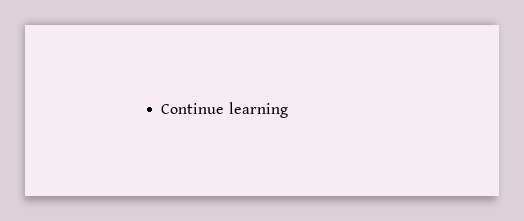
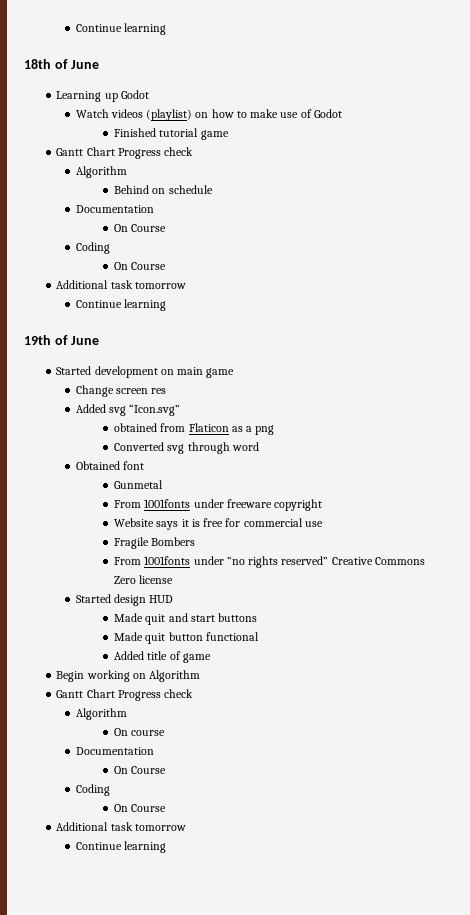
[161,102,288,118] Continue learning -> [75,23,166,35] [24,59,99,69] [56,90,149,102] [75,109,342,121] [114,128,229,140] [56,147,194,159] [75,166,127,178] [114,185,213,194] [75,205,154,213] [114,224,167,232] [75,242,110,254] [114,262,167,270] [56,280,186,289] [75,299,166,311] [24,335,99,345] [56,366,235,378] [75,385,167,397] [75,404,181,416] [114,423,275,435] [114,442,259,454] [75,461,144,470] [114,480,164,489] [114,499,323,511] [114,518,323,530] [114,537,196,549] [114,556,425,568] [114,575,174,584] [75,594,174,606] [114,613,258,625] [114,632,259,644] [114,651,211,663] [56,670,201,682] [56,689,194,701] [75,708,127,720] [114,728,166,736] [75,747,154,755] [114,766,167,774] [75,784,110,796] [114,804,167,812] [56,822,186,831] [75,841,166,853] Continue learning // 18th of June // Learning up Godot // Watch videos (playlist) on how to make use of Godot // Finished tutorial game // Gantt Chart Progress check // Algorithm // Behind on schedule // Documentation // On Course // Coding // On Course // Additional task tomorrow // Continue learning // 19th of June // Started development on main game // Change screen res // Added svg “Icon.svg” // obtained from Flaticon as a png // Converted svg through word // Obtained font // Gunmetal // From 1001fonts under freeware copyright // Website says it is free for commercial use // Fragile Bombers // From 1001fonts under “no rights reserved” Creative Commons Zero license // Started design HUD // Made quit and start buttons // Made quit button functional // Added title of game // Begin working on Algorithm // Gantt Chart Progress check // Algorithm // On course // Documentation // On Course // Coding // On Course // Additional task tomorrow // Continue learning

